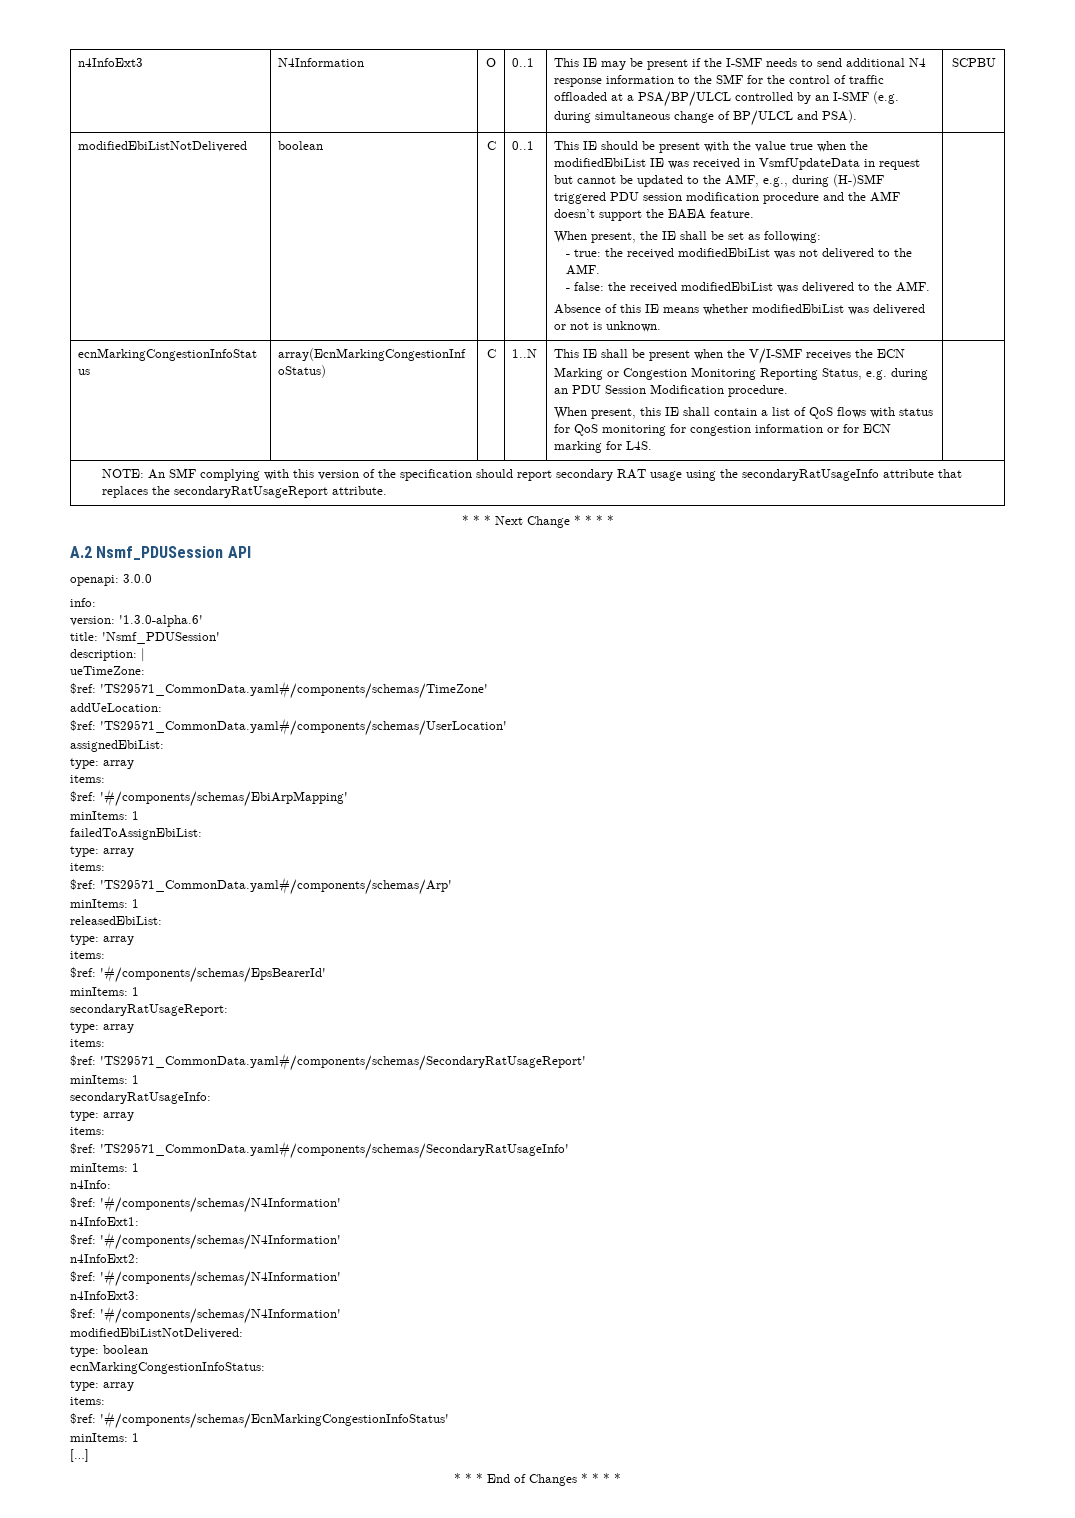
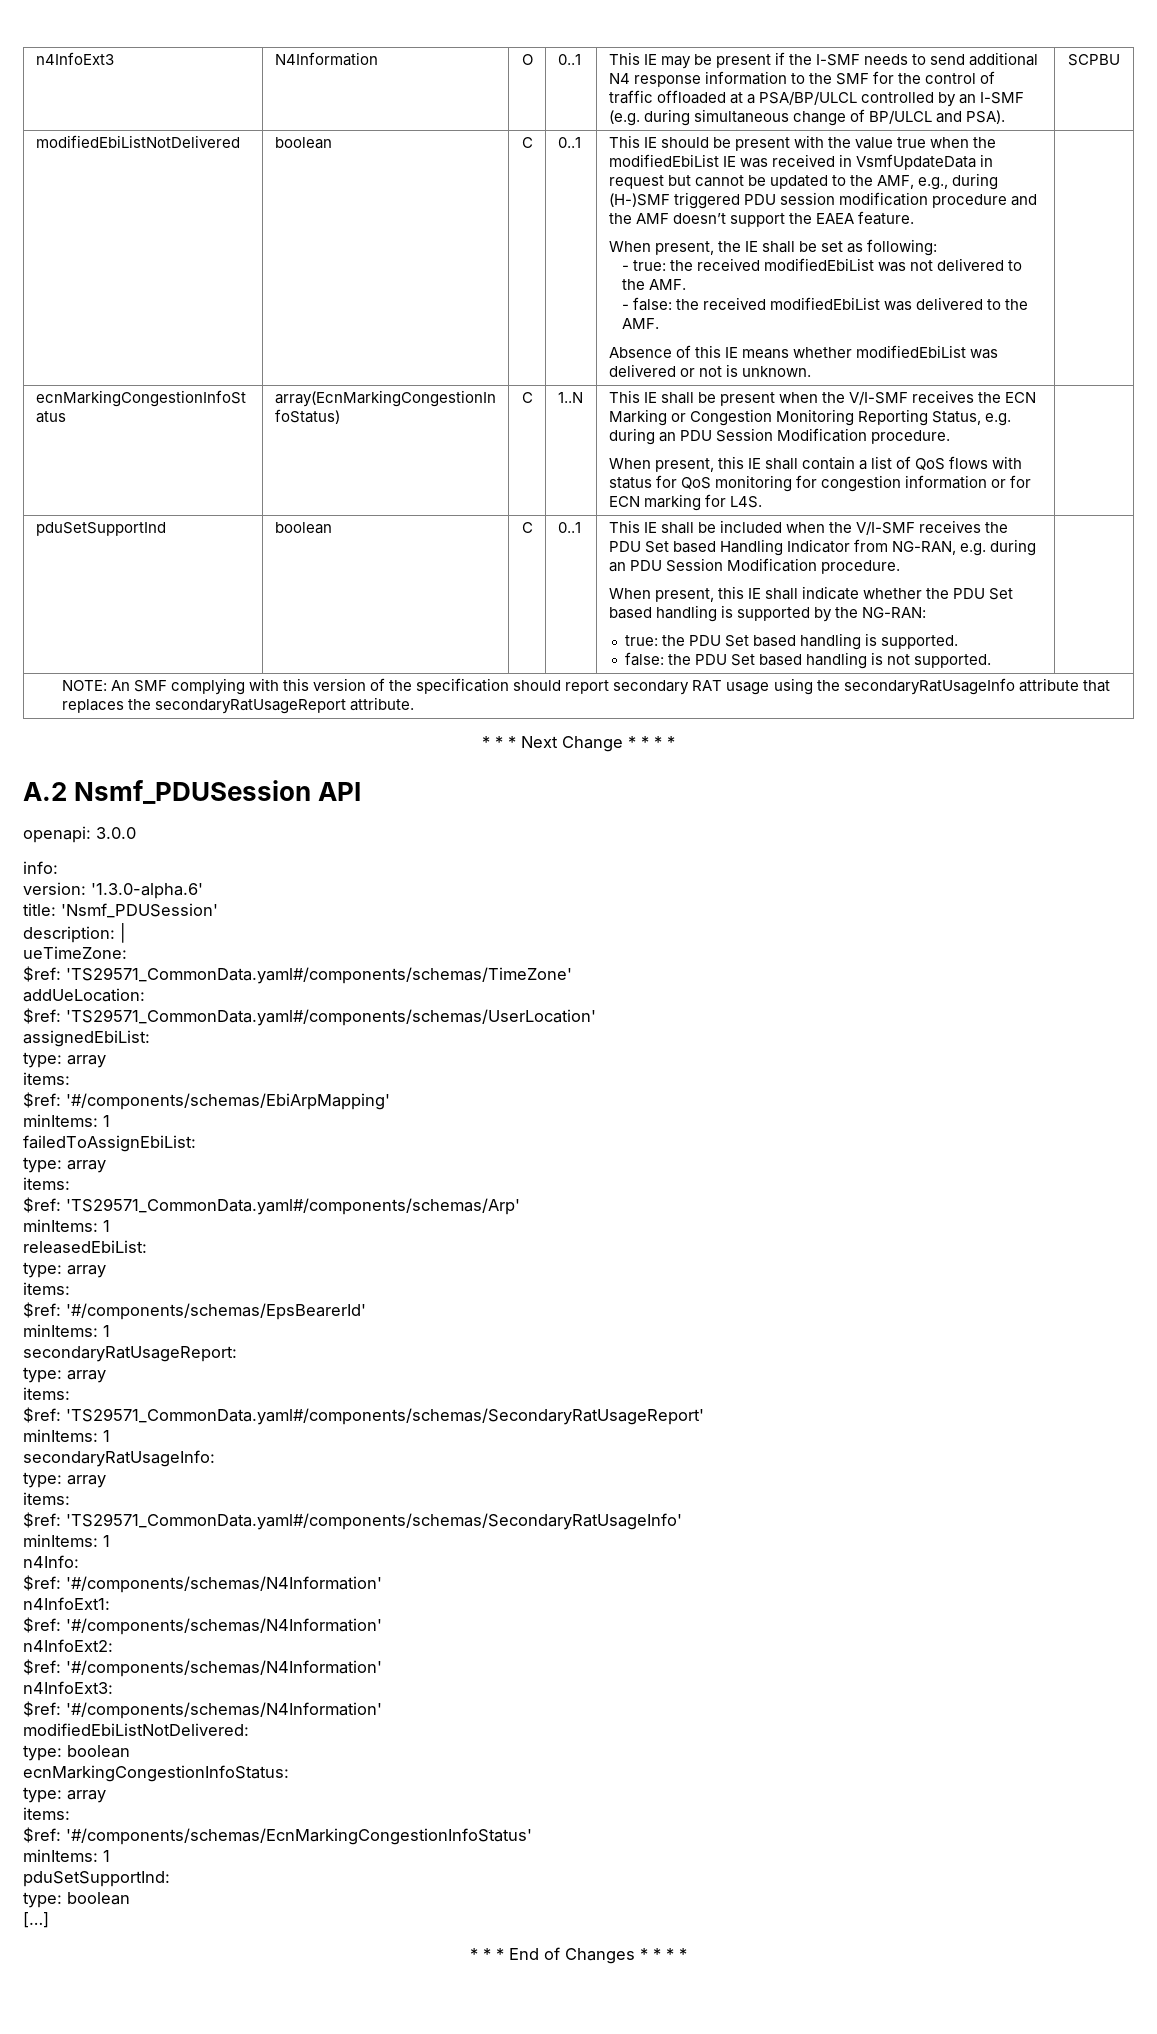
(653, 445) none -> [35,522,166,536] [274,522,332,534] [521,522,533,533] [557,522,581,533] [608,520,1009,535] [608,539,1036,556] [608,558,900,574] [608,586,1014,602] [608,605,926,622] [625,633,959,650] [625,652,992,669] // pduSetSupportInd | boolean | C | 0..1 | This IE shall be included when the V/I-SMF receives the PDU Set based Handling Indicator from NG-RAN, e.g. during an PDU Session Modification procedure. // When present, this IE shall indicate whether the PDU Set based handling is supported by the NG-RAN: // true: the PDU Set based handling is supported. // false: the PDU Set based handling is not supported. |
(139, 1437) none -> [23,1871,170,1887] [23,1892,130,1908] // pduSetSupportInd: // type: boolean

